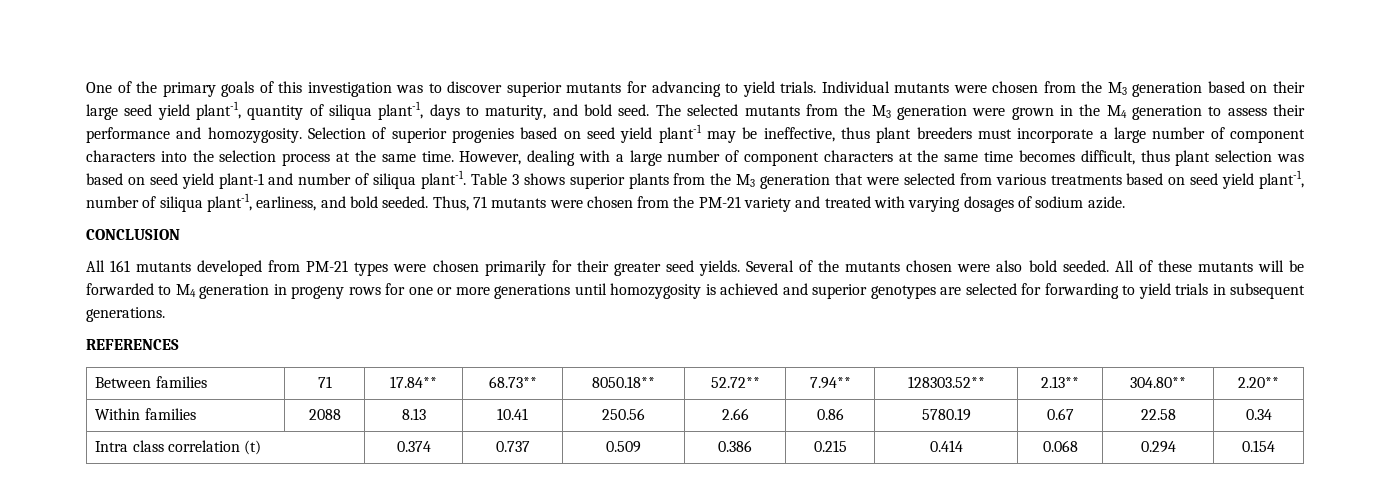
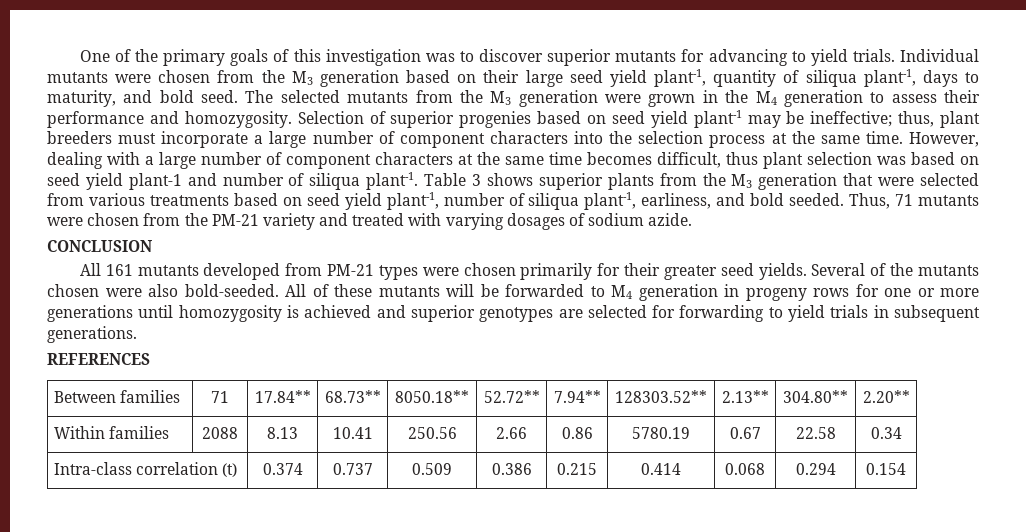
[763,127,871,142] ineffective, thus -> [810,111,935,127] ineffective; thus,
[1028,260,1109,272] bold seeded. -> [184,284,279,297] bold-seeded.
[95,440,164,452] Intra class -> [53,462,132,475] Intra-class

